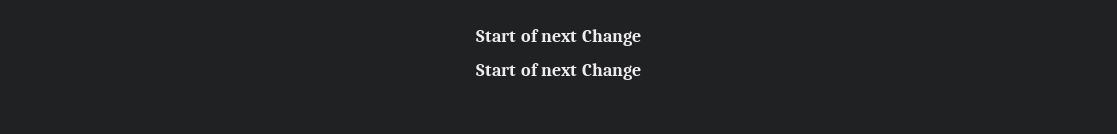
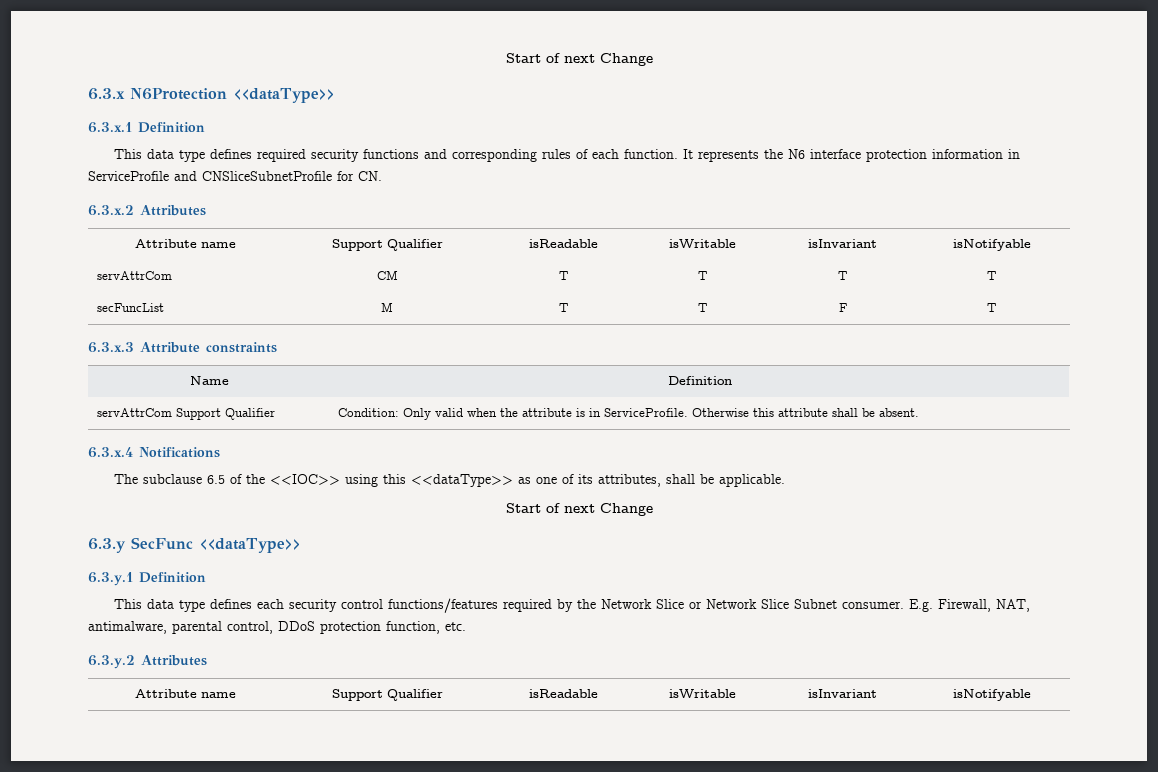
[475,29,642,46] [475,63,642,80] Start of next Change // Start of next Change -> [505,53,653,66] [88,88,335,103] [88,122,205,133] [114,149,1021,162] [88,171,382,181] [88,205,206,216] [134,239,236,248] [331,239,443,251] [528,239,598,248] [669,239,736,248] [808,239,877,248] [952,239,1031,251] [96,271,172,280] [376,270,398,280] [558,271,568,280] [698,271,707,280] [838,271,847,280] [987,271,996,280] [96,303,164,312] [381,302,393,312] [558,303,568,312] [698,303,707,312] [838,303,847,312] [987,303,996,312] [88,342,277,353] [189,376,229,385] [667,376,732,385] [96,408,275,420] [337,408,919,420] [88,447,220,458] [114,474,786,487] [505,503,653,516] [88,537,301,553] [88,572,206,586] [114,598,1031,613] [88,621,466,634] [88,655,207,669] [134,689,236,698] [331,689,443,701] [528,689,598,698] [669,689,736,698] [808,689,877,698] [952,689,1031,701] Start of next Change // 6.3.x N6Protection <<dataType>> // 6.3.x.1 Definition // This data type defines required security functions and corresponding rules of each function. It represents the N6 interface protection information in ServiceProfile and CNSliceSubnetProfile for CN. // 6.3.x.2 Attributes // Attribute name | Support Qualifier | isReadable | isWritable | isInvariant | isNotifyable // servAttrCom | CM | T | T | T | T // secFuncList | M | T | T | F | T // 6.3.x.3 Attribute constraints // Name | Definition // servAttrCom Support Qualifier | Condition: Only valid when the attribute is in ServiceProfile. Otherwise this attribute shall be absent. // 6.3.x.4 Notifications // The subclause 6.5 of the <<IOC>> using this <<dataType>> as one of its attributes, shall be applicable. // Start of next Change // 6.3.y SecFunc <<dataType>> // 6.3.y.1 Definition // This data type defines each security control functions/features required by the Network Slice or Network Slice Subnet consumer. E.g. Firewall, NAT, antimalware, parental control, DDoS protection function, etc. // 6.3.y.2 Attributes // Attribute name | Support Qualifier | isReadable | isWritable | isInvariant | isNotifyable

